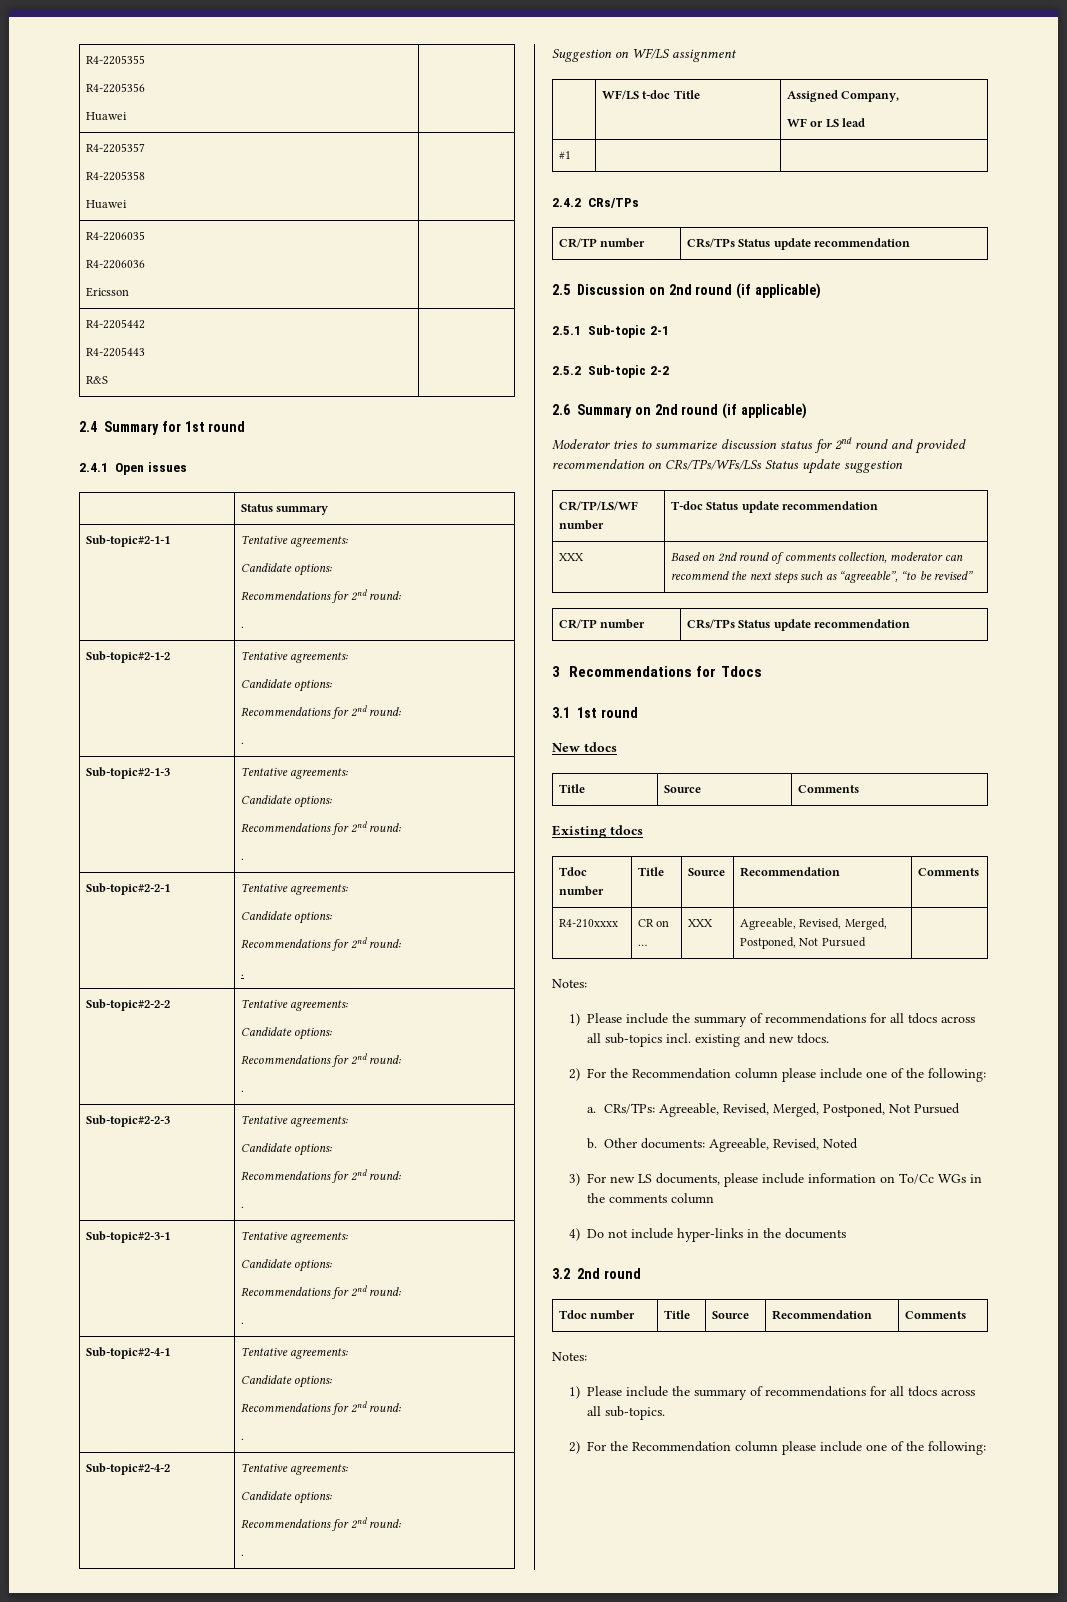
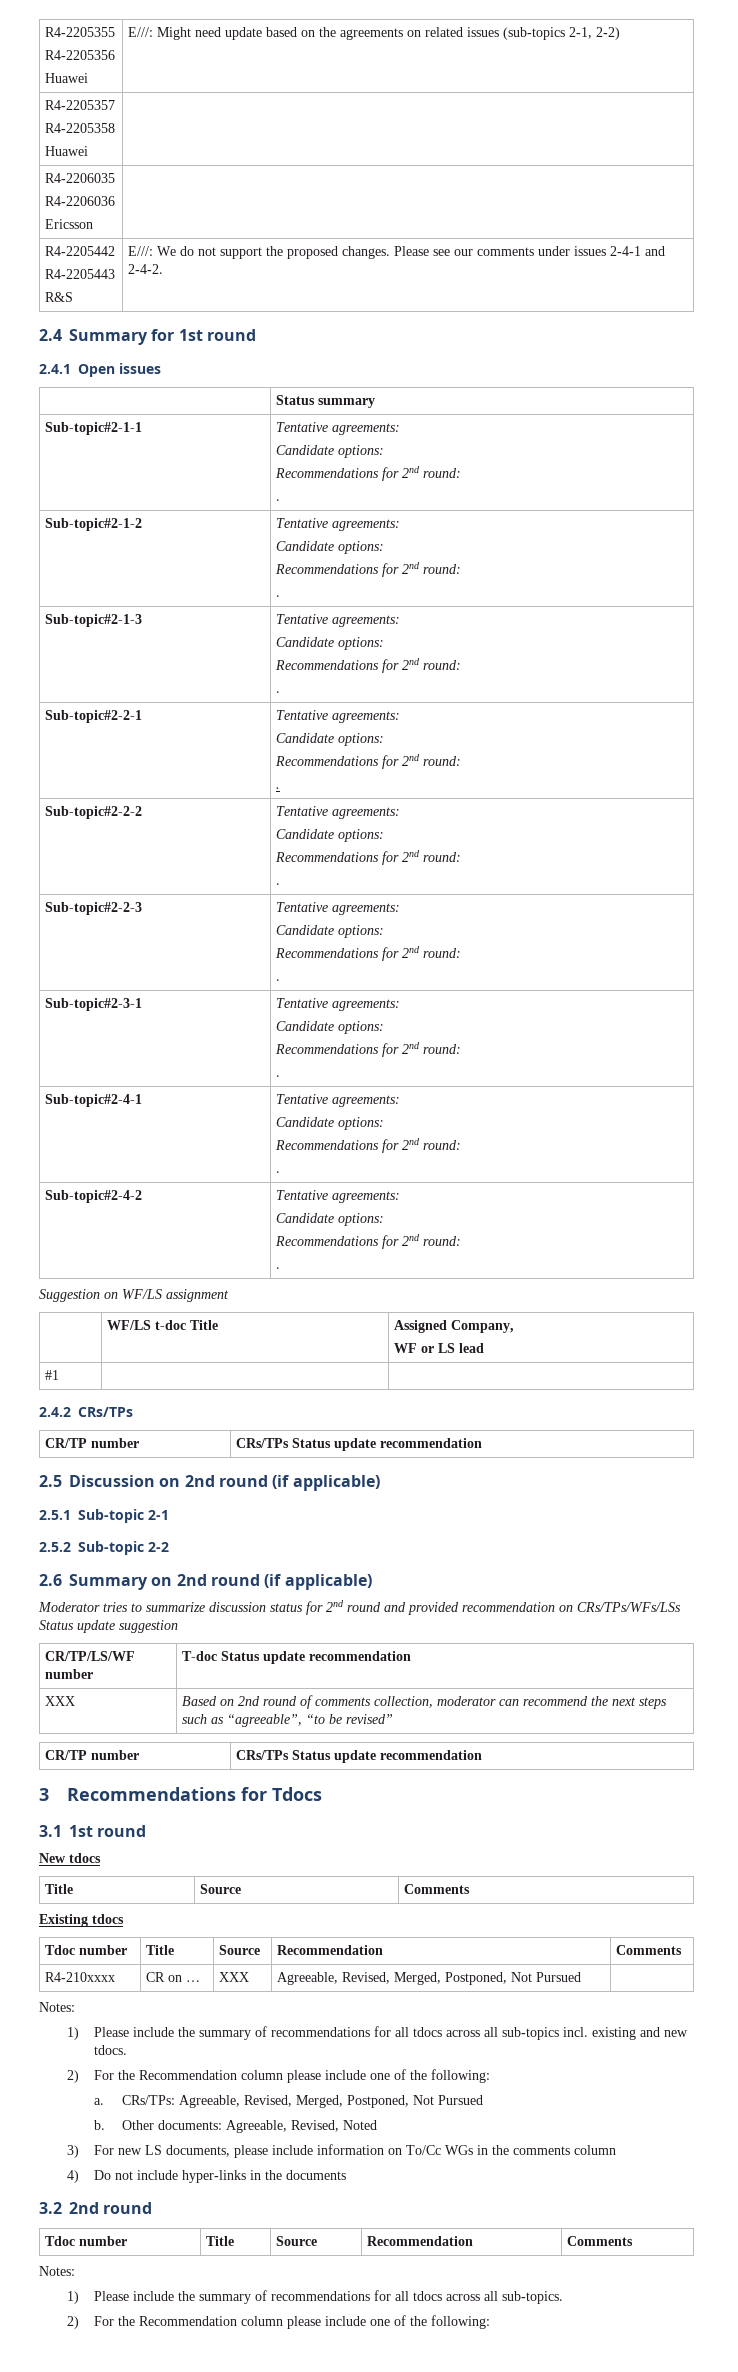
(127, 116) none -> [128,27,621,40] E///: Might need update based on the agreements on related issues (sub-topics 2-1, 2-2)
(108, 380) none -> [128,246,666,259] [128,264,164,274] E///: We do not support the proposed changes. Please see our comments under issues 2-4-1 and 2-4-2.

